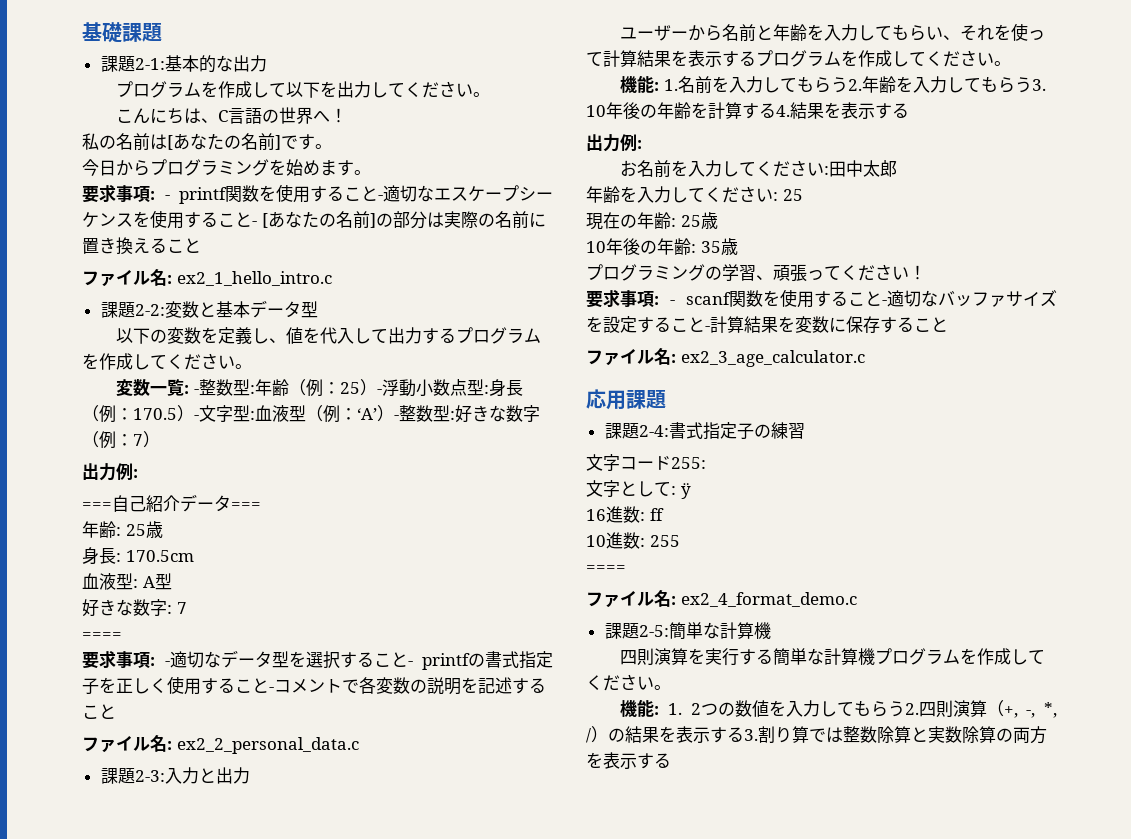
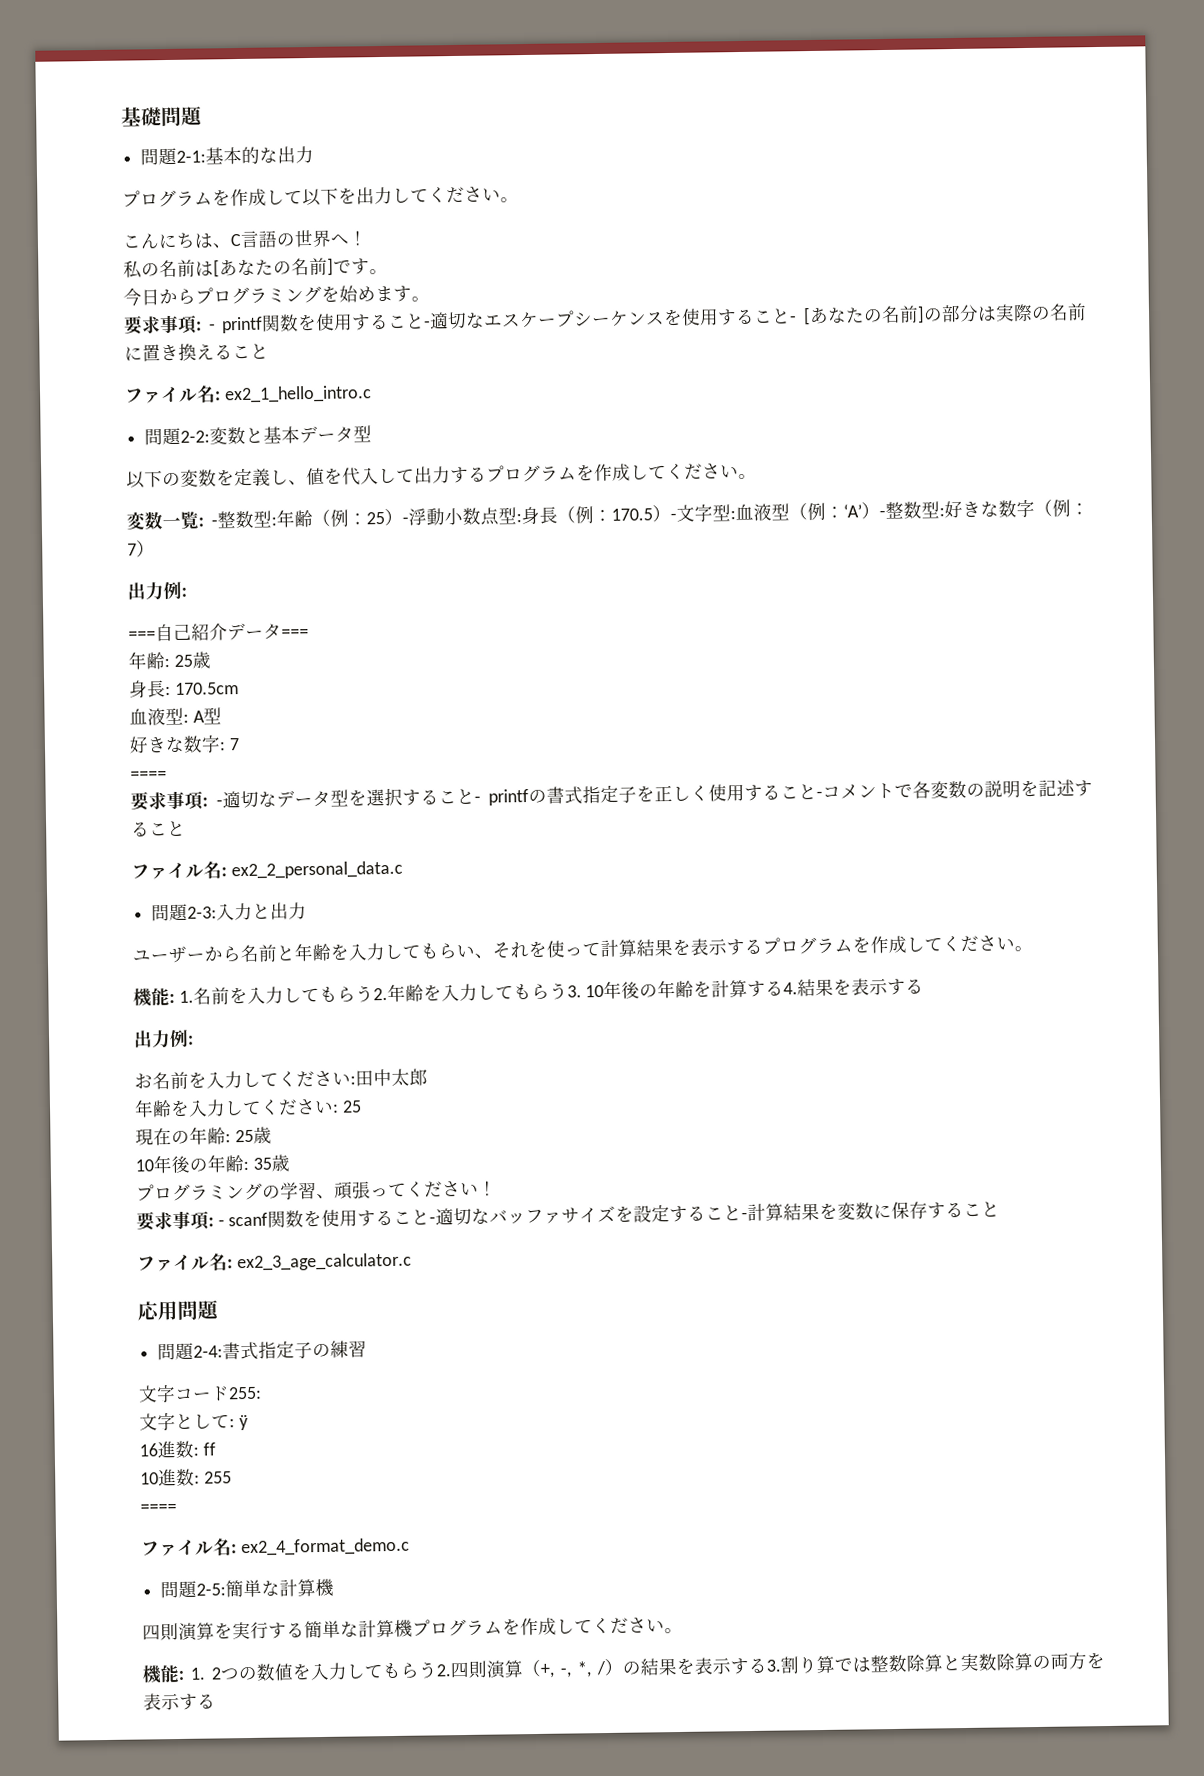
[122,23,162,42] [100,55,118,72] 課題 // 課 -> [161,106,204,127] [140,148,160,166] 問題 // 問
[100,301,118,318] 課 -> [144,428,164,446] 問
[100,767,118,784] 課 -> [151,904,171,922] 問
[626,390,666,409] [604,422,622,439] 課題 // 課 -> [177,1300,220,1320] [157,1342,177,1361] 問題 // 問
[604,622,622,639] 課 -> [160,1580,180,1599] 問

